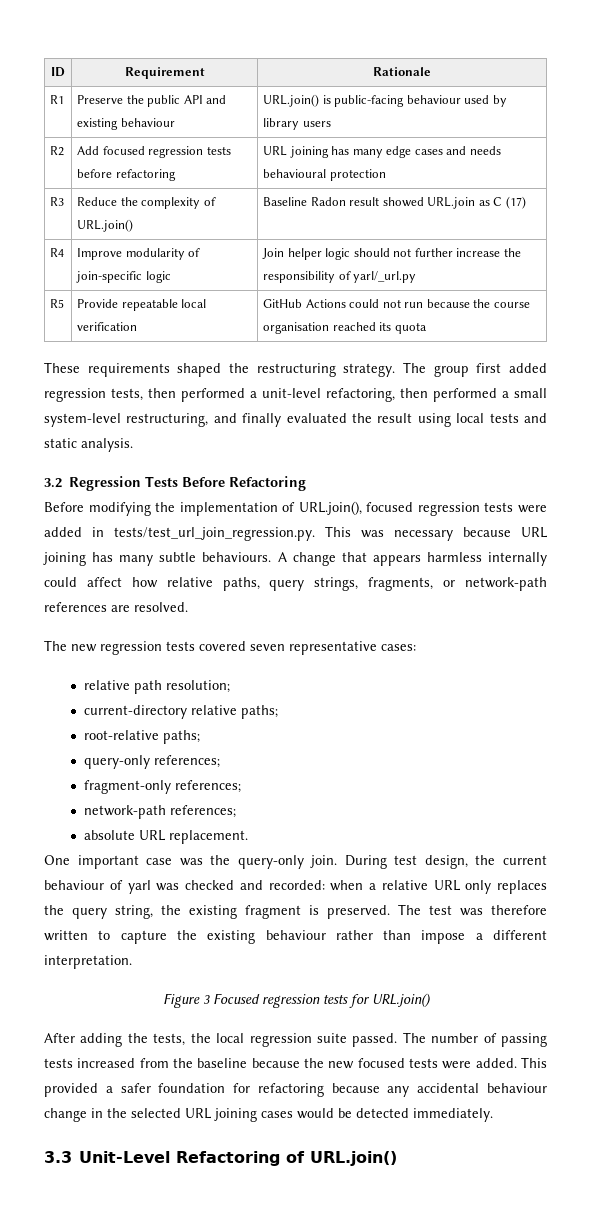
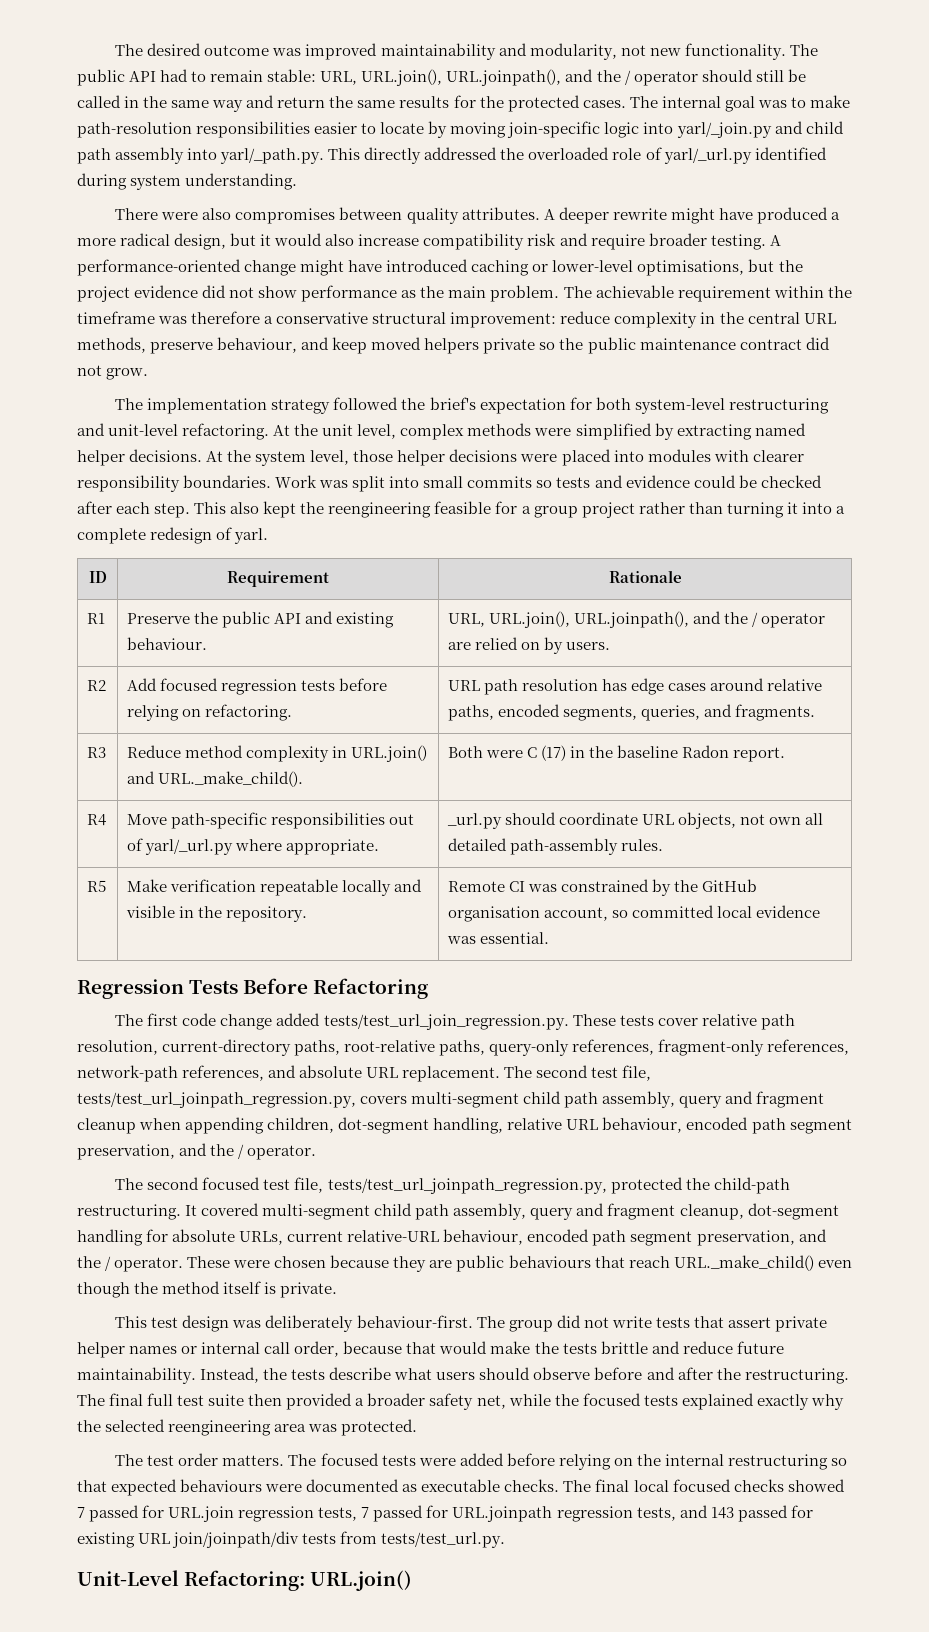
(51, 72) none -> [115,43,818,60] [77,69,806,86] [77,95,850,112] [77,121,844,138] [77,147,827,164] [77,173,298,190] [115,207,840,224] [77,233,781,250] [77,259,803,276] [77,285,852,302] [77,311,836,328] [77,337,830,354] [77,365,149,380] [115,397,829,414] [77,423,806,440] [77,449,804,466] [77,475,822,492] [77,501,845,518] [77,527,269,544] The desired outcome was improved maintainability and modularity, not new functionality. The public API had to remain stable: URL, URL.join(), URL.joinpath(), and the / operator should still be called in the same way and return the same results for the protected cases. The internal goal was to make path-resolution responsibilities easier to locate by moving join-specific logic into yarl/_join.py and child path assembly into yarl/_path.py. This directly addressed the overloaded role of yarl/_url.py identified during system understanding. // There were also compromises between quality attributes. A deeper rewrite might have produced a more radical design, but it would also increase compatibility risk and require broader testing. A performance-oriented change might have introduced caching or lower-level optimisations, but the project evidence did not show performance as the main problem. The achievable requirement within the timeframe was therefore a conservative structural improvement: reduce complexity in the central URL methods, preserve behaviour, and keep moved helpers private so the public maintenance contract did not grow. // The implementation strategy followed the brief's expectation for both system-level restructuring and unit-level refactoring. At the unit level, complex methods were simplified by extracting named helper decisions. At the system level, those helper decisions were placed into modules with clearer responsibility boundaries. Work was split into small commits so tests and evidence could be checked after each step. This also kept the reengineering feasible for a group project rather than turning it into a complete redesign of yarl. //
[120,118,175,127] [263,94,507,107] [263,118,331,130] behaviour | URL.join() is public-facing behaviour used by library users -> [127,637,208,650] [448,611,826,628] [448,637,611,654] behaviour. | URL, URL.join(), URL.joinpath(), and the / operator are relied on by users.
[115,169,176,181] [263,146,501,158] [263,169,386,181] [50,197,65,206] [77,197,216,209] [77,219,134,232] [263,196,526,209] [50,248,65,257] [77,248,201,260] [76,271,171,283] [262,248,521,260] [263,271,417,283] [50,299,65,308] [77,299,207,311] [77,322,138,331] [263,299,530,308] [263,322,427,334] [44,362,547,377] [44,388,547,402] [44,413,547,427] [44,438,133,452] [44,476,307,491] [44,501,547,516] [44,526,547,541] [43,552,547,566] [44,577,548,591] [44,602,188,612] [44,640,416,655] [83,680,230,694] [83,705,278,719] [83,730,200,744] [83,755,220,769] [83,780,241,794] [83,805,236,819] [83,830,248,844] [44,855,547,869] [44,880,547,894] [44,904,547,919] [44,930,547,944] [44,955,132,969] [162,993,431,1008] [44,1032,548,1047] [44,1057,547,1069] [44,1083,547,1097] [44,1108,493,1122] [44,1151,306,1166] refactoring | URL joining has many edge cases and needs behavioural protection // R3 | Reduce the complexity of URL.join() | Baseline Radon result showed URL.join as C (17) // R4 | Improve modularity of join-specific logic | Join helper logic should not further increase the responsibility of yarl/_url.py // R5 | Provide repeatable local verification | GitHub Actions could not run because the course organisation reached its quota // These requirements shaped the restructuring strategy. The group first added regression tests, then performed a unit-level refactoring, then performed a small system-level restructuring, and finally evaluated the result using local tests and static analysis. // 3.2 Regression Tests Before Refactoring // Before modifying the implementation of URL.join(), focused regression tests were added in tests/test_url_join_regression.py. This was necessary because URL joining has many subtle behaviours. A change that appears harmless internally could affect how relative paths, query strings, fragments, or network-path references are resolved. // The new regression tests covered seven representative cases: // relative path resolution; // current-directory relative paths; // root-relative paths; // query-only references; // fragment-only references; // network-path references; // absolute URL replacement. // One important case was the query-only join. During test design, the current behaviour of yarl was checked and recorded: when a relative URL only replaces the query string, the existing fragment is preserved. The test was therefore written to capture the existing behaviour rather than impose a different interpretation. // Figure 3 Focused regression tests for URL.join() // After adding the tests, the local regression suite passed. The number of passing tests increased from the baseline because the new focused tests were added. This provided a safer foundation for refactoring because any accidental behaviour change in the selected URL joining cases would be detected immediately. // 3.3 Unit-Level Refactoring of -> [127,704,293,721] [448,678,823,695] [448,704,816,721] [87,747,107,758] [127,745,428,762] [127,771,304,787] [448,745,786,762] [87,814,107,826] [127,812,415,829] [127,838,380,855] [447,812,824,829] [448,838,664,855] [87,880,107,892] [127,879,423,896] [126,905,308,922] [448,879,758,896] [448,905,821,922] [447,932,550,944] [77,978,429,999] [115,1013,795,1030] [77,1039,850,1056] [77,1065,652,1082] [77,1091,825,1108] [77,1117,852,1134] [77,1143,317,1160] [115,1177,790,1194] [77,1203,839,1220] [77,1229,827,1246] [77,1255,852,1272] [77,1281,338,1298] [115,1315,827,1332] [77,1341,784,1358] [77,1367,849,1384] [77,1393,844,1410] [77,1419,418,1436] [115,1453,848,1470] [77,1479,845,1496] [77,1505,813,1522] [77,1531,506,1548] [77,1570,306,1591] relying on refactoring. | URL path resolution has edge cases around relative paths, encoded segments, queries, and fragments. // R3 | Reduce method complexity in URL.join() and URL._make_child(). | Both were C (17) in the baseline Radon report. // R4 | Move path-specific responsibilities out of yarl/_url.py where appropriate. | _url.py should coordinate URL objects, not own all detailed path-assembly rules. // R5 | Make verification repeatable locally and visible in the repository. | Remote CI was constrained by the GitHub organisation account, so committed local evidence was essential. // Regression Tests Before Refactoring // The first code change added tests/test_url_join_regression.py. These tests cover relative path resolution, current-directory paths, root-relative paths, query-only references, fragment-only references, network-path references, and absolute URL replacement. The second test file, tests/test_url_joinpath_regression.py, covers multi-segment child path assembly, query and fragment cleanup when appending children, dot-segment handling, relative URL behaviour, encoded path segment preservation, and the / operator. // The second focused test file, tests/test_url_joinpath_regression.py, protected the child-path restructuring. It covered multi-segment child path assembly, query and fragment cleanup, dot-segment handling for absolute URLs, current relative-URL behaviour, encoded path segment preservation, and the / operator. These were chosen because they are public behaviours that reach URL._make_child() even though the method itself is private. // This test design was deliberately behaviour-first. The group did not write tests that assert private helper names or internal call order, because that would make the tests brittle and reduce future maintainability. Instead, the tests describe what users should observe before and after the restructuring. The final full test suite then provided a broader safety net, while the focused tests explained exactly why the selected reengineering area was protected. // The test order matters. The focused tests were added before relying on the internal restructuring so that expected behaviours were documented as executable checks. The final local focused checks showed 7 passed for URL.join regression tests, 7 passed for URL.joinpath regression tests, and 143 passed for existing URL join/joinpath/div tests from tests/test_url.py. // Unit-Level Refactoring:

